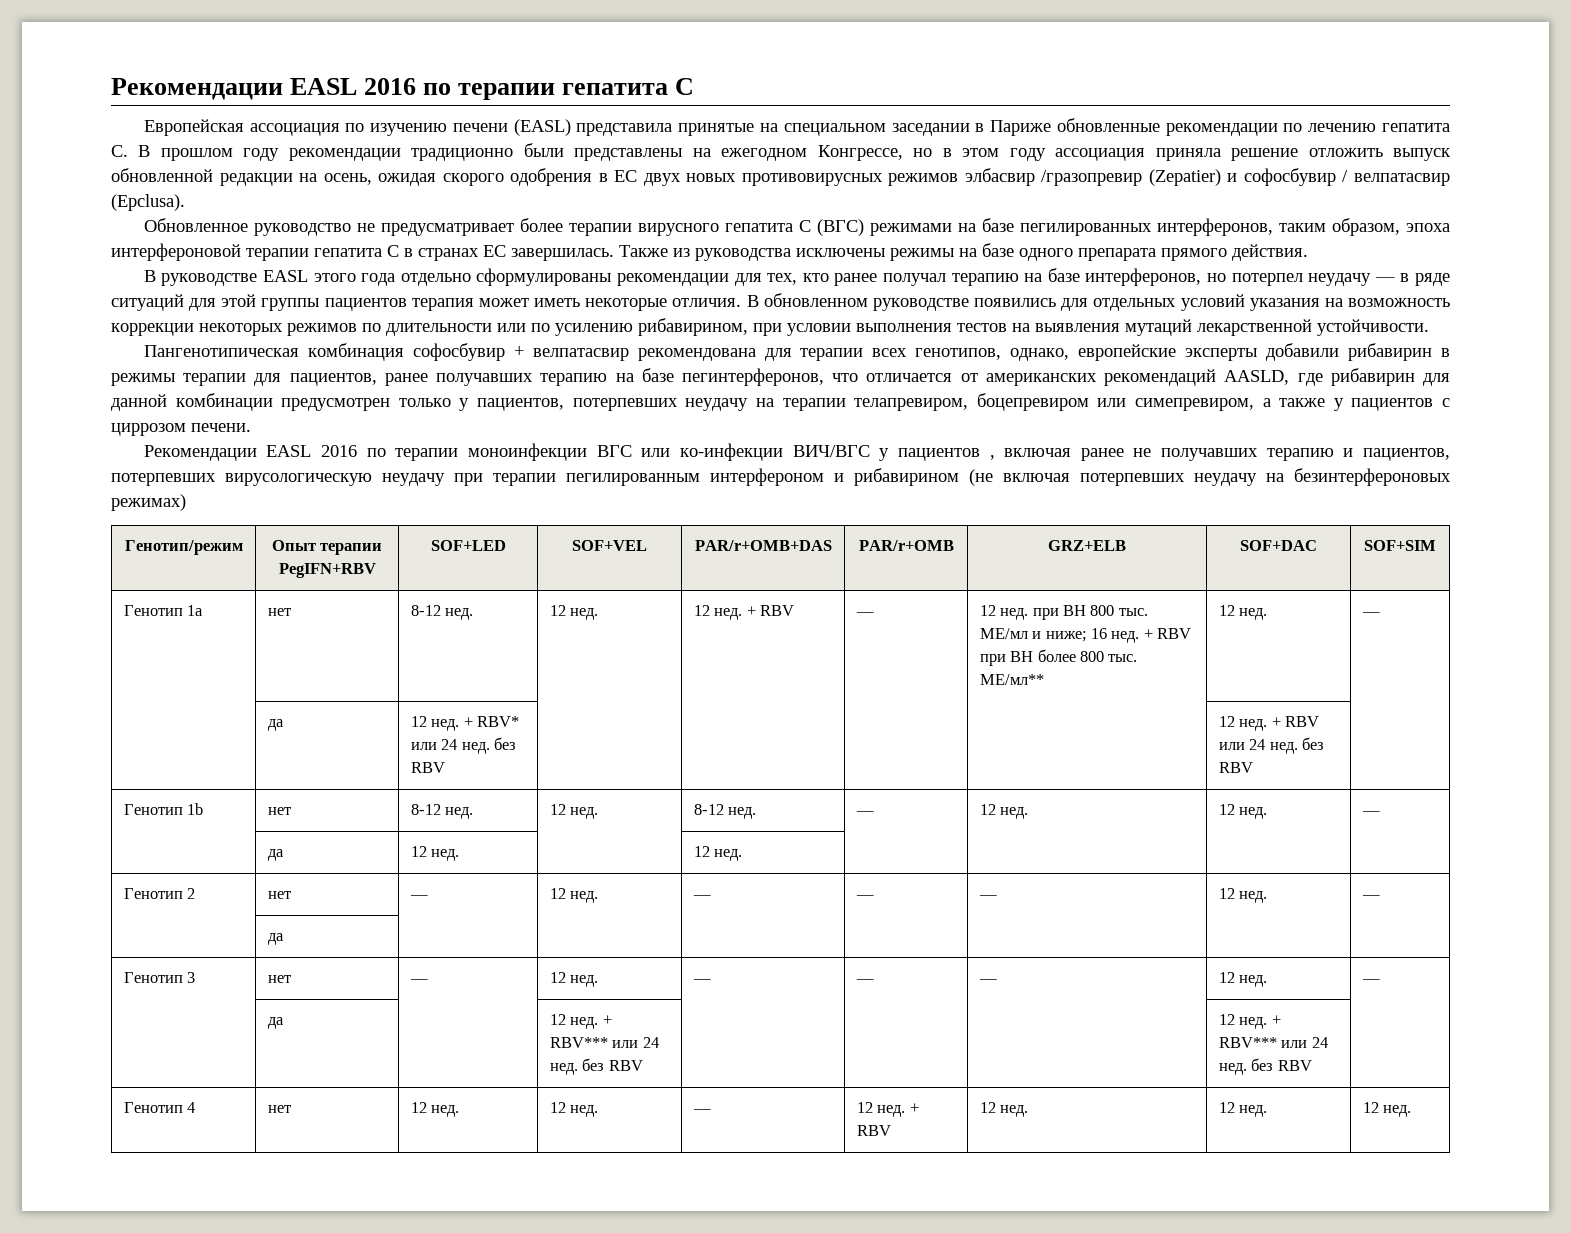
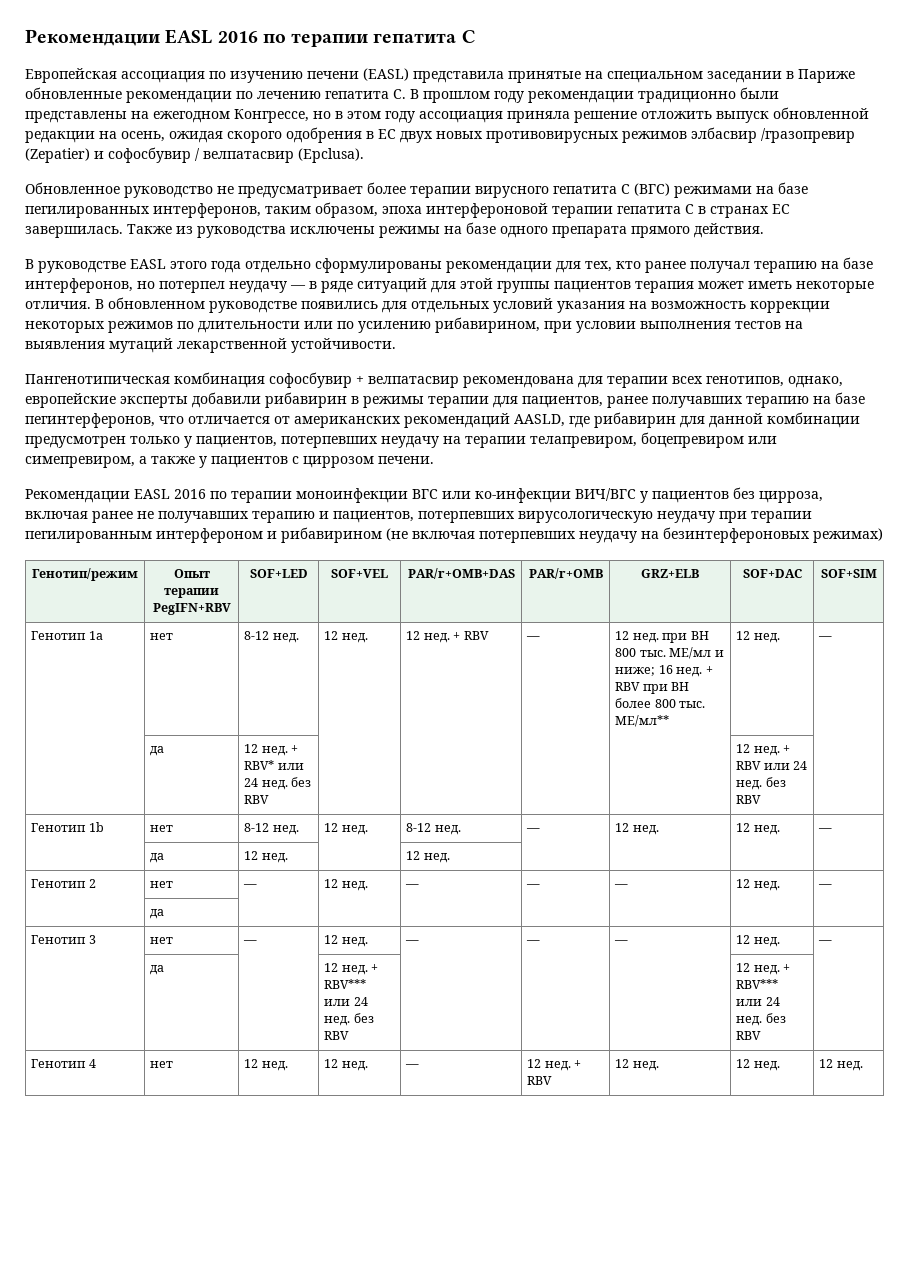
[989,455,995,460] , -> [733,487,823,503] без цирроза,

